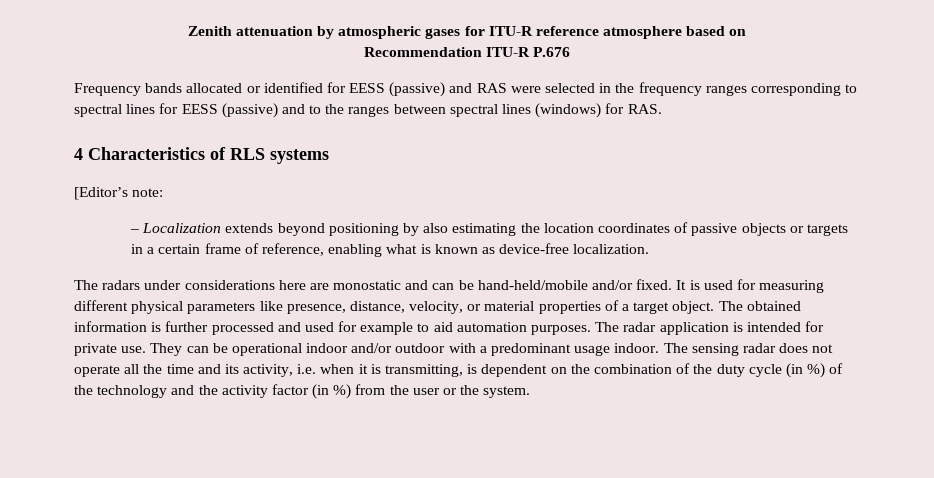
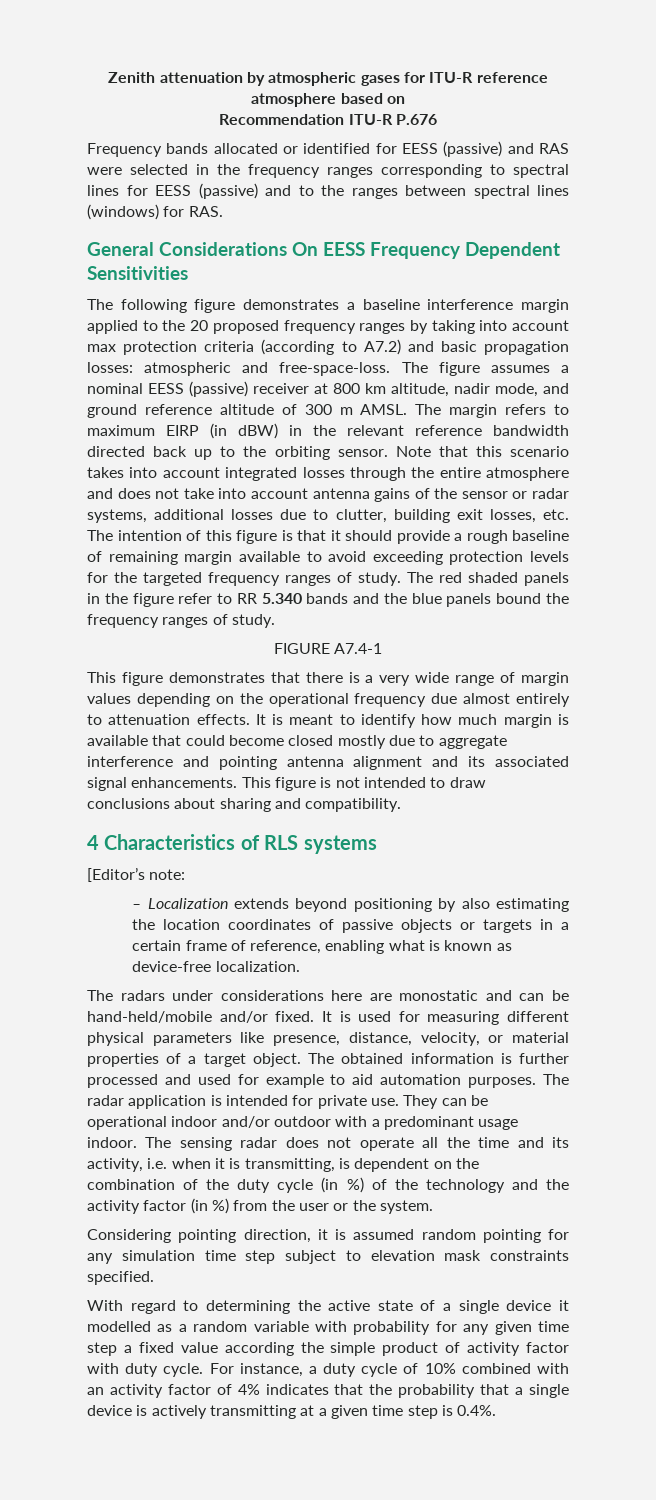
(662, 109) none -> [87,242,560,259] [87,266,188,280] [87,299,569,313] [87,320,569,334] [87,339,569,355] [87,362,570,376] [87,381,569,397] [87,404,569,418] [87,423,569,439] [87,446,569,460] [87,467,569,481] [87,488,569,502] [87,509,569,523] [87,530,569,544] [87,551,569,565] [87,572,569,586] [87,593,569,607] [87,614,275,628] [273,643,383,654] [87,672,570,686] [87,693,570,707] [87,714,569,728] [87,735,507,749] [87,756,569,770] [87,777,486,791] [87,798,402,812] // General Considerations On EESS Frequency Dependent Sensitivities // The following figure demonstrates a baseline interference margin applied to the 20 proposed frequency ranges by taking into account max protection criteria (according to A7.2) and basic propagation losses: atmospheric and free-space-loss. The figure assumes a nominal EESS (passive) receiver at 800 km altitude, nadir mode, and ground reference altitude of 300 m AMSL. The margin refers to maximum EIRP (in dBW) in the relevant reference bandwidth directed back up to the orbiting sensor. Note that this scenario takes into account integrated losses through the entire atmosphere and does not take into account antenna gains of the sensor or radar systems, additional losses due to clutter, building exit losses, etc. The intention of this figure is that it should provide a rough baseline of remaining margin available to avoid exceeding protection levels for the targeted frequency ranges of study. The red shaded panels in the figure refer to RR 5.340 bands and the blue panels bound the frequency ranges of study. // FIGURE A7.4-1 // This figure demonstrates that there is a very wide range of margin values depending on the operational frequency due almost entirely to attenuation effects. It is meant to identify how much margin is available that could become closed mostly due to aggregate interference and pointing antenna alignment and its associated signal enhancements. This figure is not intended to draw conclusions about sharing and compatibility.
(531, 392) none -> [87,1229,569,1243] [87,1250,569,1264] [87,1271,154,1285] [87,1300,569,1314] [87,1321,569,1335] [87,1342,569,1356] [87,1363,569,1377] [87,1384,570,1398] [87,1405,497,1419] // Considering pointing direction, it is assumed random pointing for any simulation time step subject to elevation mask constraints specified. // With regard to determining the active state of a single device it modelled as a random variable with probability for any given time step a fixed value according the simple product of activity factor with duty cycle. For instance, a duty cycle of 10% combined with an activity factor of 4% indicates that the probability that a single device is actively transmitting at a given time step is 0.4%.

